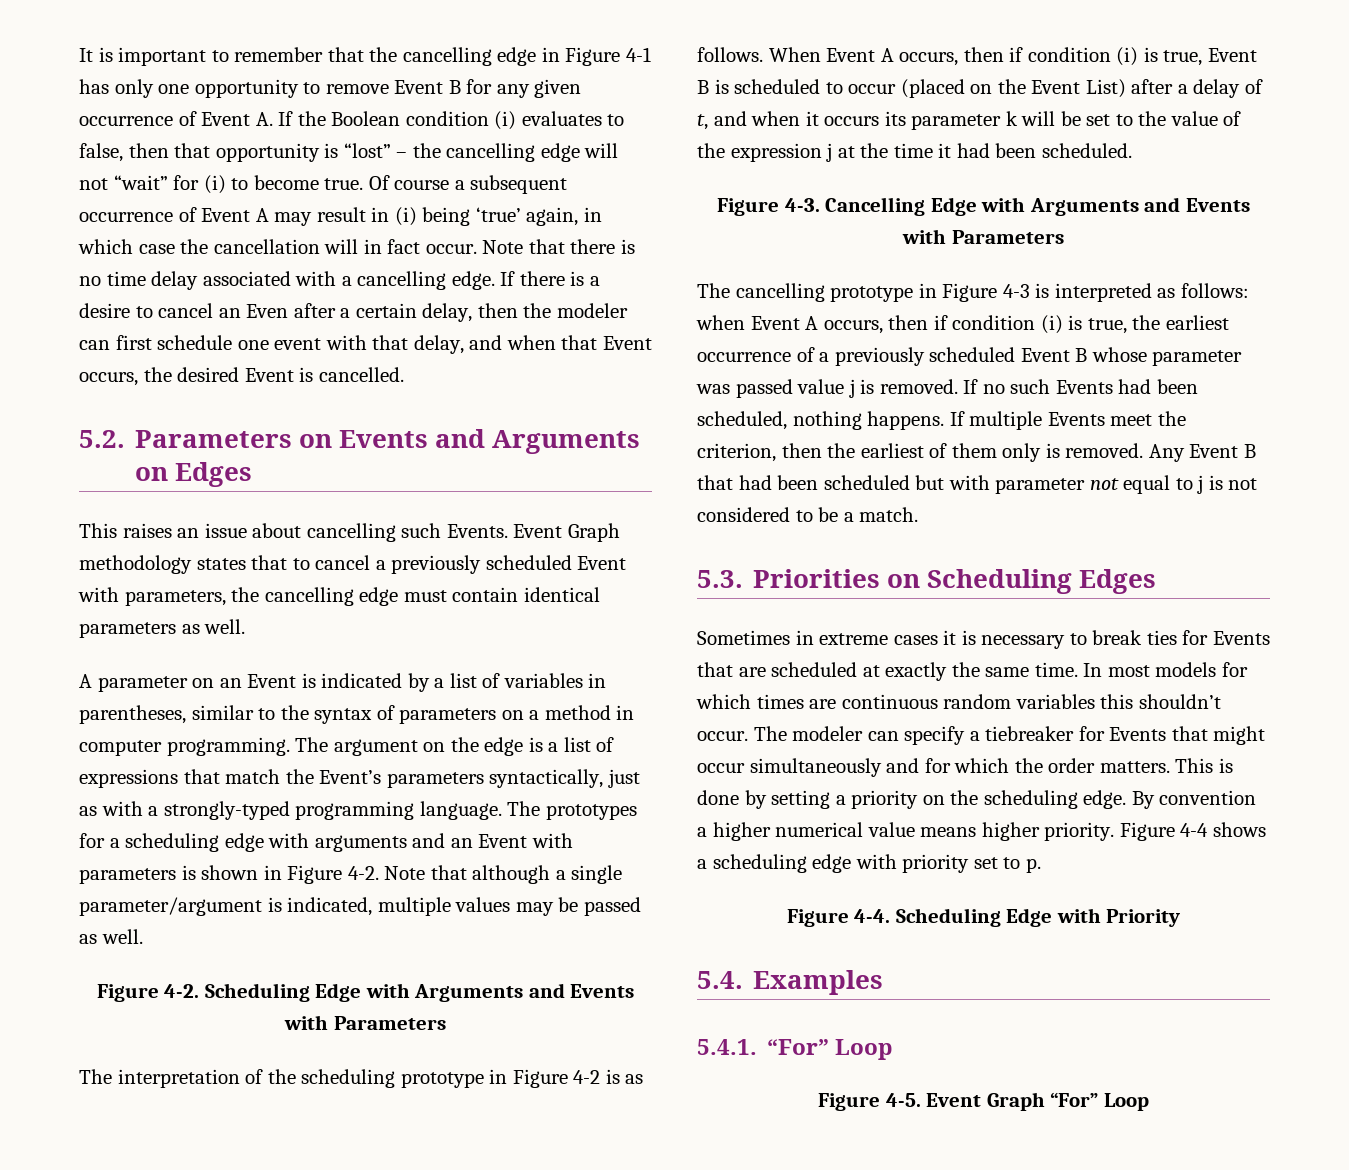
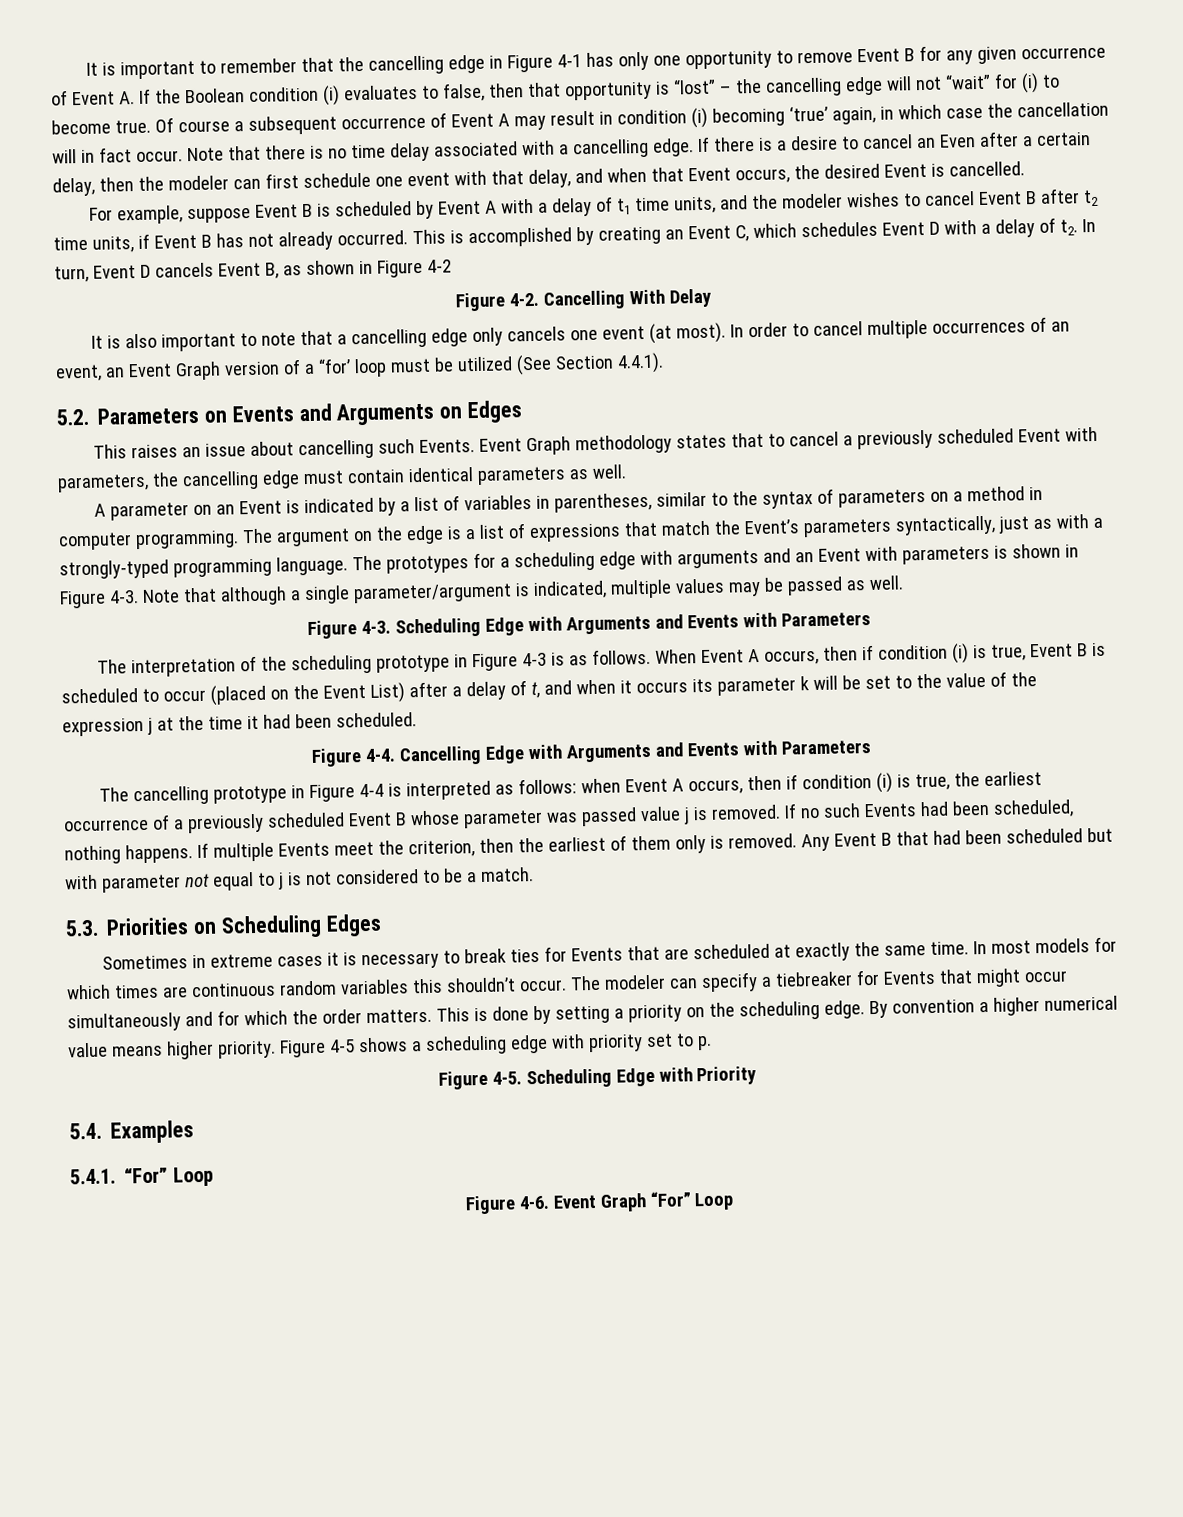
[394,207,471,226] (i) being -> [616,107,785,129] condition (i) becoming
(404, 374) none -> [89,188,1100,225] [53,217,1096,253] [54,259,452,283] [455,288,711,312] [91,316,1071,352] [55,352,664,382] // For example, suppose Event B is scheduled by Event A with a delay of t1 time units, and the modeler wishes to cancel Event B after t2 time units, if Event B has not already occurred. This is accomplished by creating an Event C, which schedules Event D with a delay of t2. In turn, Event D cancels Event B, as shown in Figure 4-2 // Figure 4-2. Cancelling With Delay // It is also important to note that a cancelling edge only cancels one event (at most). In order to cancel multiple occurrences of an event, an Event Graph version of a “for’ loop must be utilized (See Section 4.4.1).
[347,866,379,880] 4-2. -> [108,590,139,604] 4-3.
[164,984,200,998] 4-2. -> [360,620,391,635] 4-3.
[573,1070,601,1084] 4-2 -> [522,652,548,667] 4-3
[784,198,820,212] 4-3. -> [364,748,396,763] 4-4.
[1002,284,1030,298] 4-3 -> [359,783,385,798] 4-4
[1180,823,1209,837] 4-4 -> [328,1039,355,1053] 4-5
[854,909,891,923] 4-4. -> [491,1071,522,1085] 4-5.
[885,1093,921,1107] 4-5. -> [518,1195,550,1210] 4-6.

